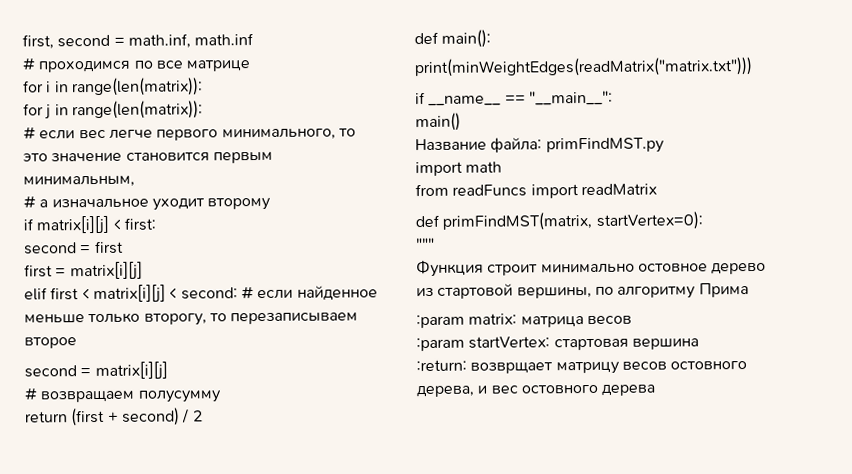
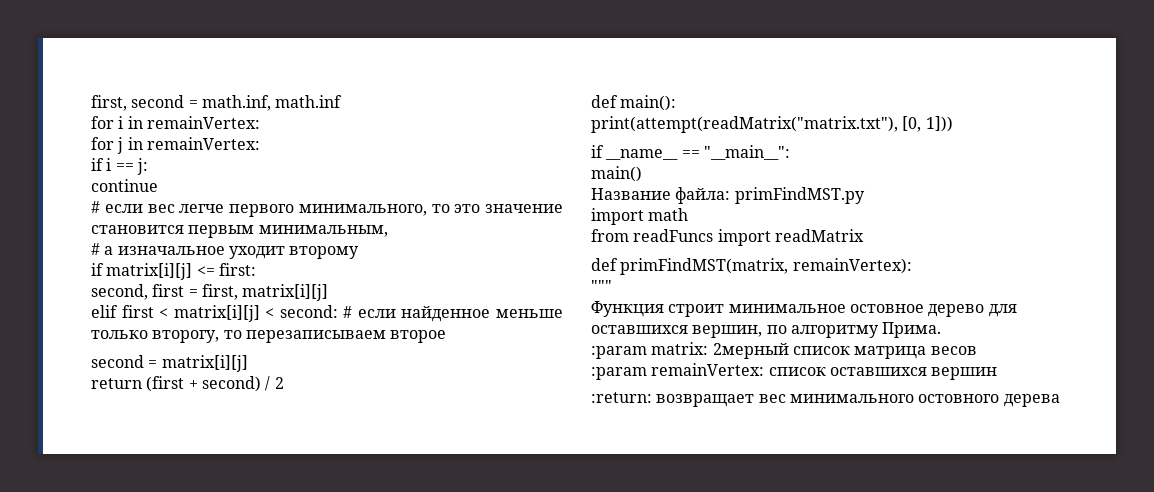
[22,57,251,73] // # проходимся по все матрице -> (343, 101) none
[71,77,203,97] range(len(matrix)): -> [146,116,260,129] remainVertex:
[71,100,203,120] range(len(matrix)): -> [146,137,260,150] [91,158,148,175] [91,179,158,192] remainVertex: // if i == j: // continue
[112,218,121,230] < -> [196,266,215,276] <=
[24,240,124,255] second = first // -> [91,284,148,300] second,
(67, 272) none -> [201,284,238,300] first,
[24,387,222,403] // # возвращаем полусумму -> (248, 363) none
[414,57,753,78] print(minWeightEdges(readMatrix("matrix.txt"))) -> [591,116,953,133] print(attempt(readMatrix("matrix.txt"), [0, 1]))
[595,211,703,230] startVertex=0): -> [792,258,912,274] remainVertex):
[540,263,635,274] минимально -> [728,304,846,313] минимальное
[416,283,592,299] из стартовой вершины, -> [988,304,1017,317] [591,325,763,338] для оставшихся вершин,
[698,282,749,298] Прима -> [882,322,942,338] Прима.
(518, 319) none -> [712,343,850,359] 2мерный список
[468,336,699,351] [416,359,748,375] [416,385,518,398] startVertex: стартовая вершина // :return: возврщает матрицу весов остовного дерева, и вес -> [651,363,998,380] [591,392,914,407] remainVertex: список оставшихся вершин // :return: возвращает вес минимального

